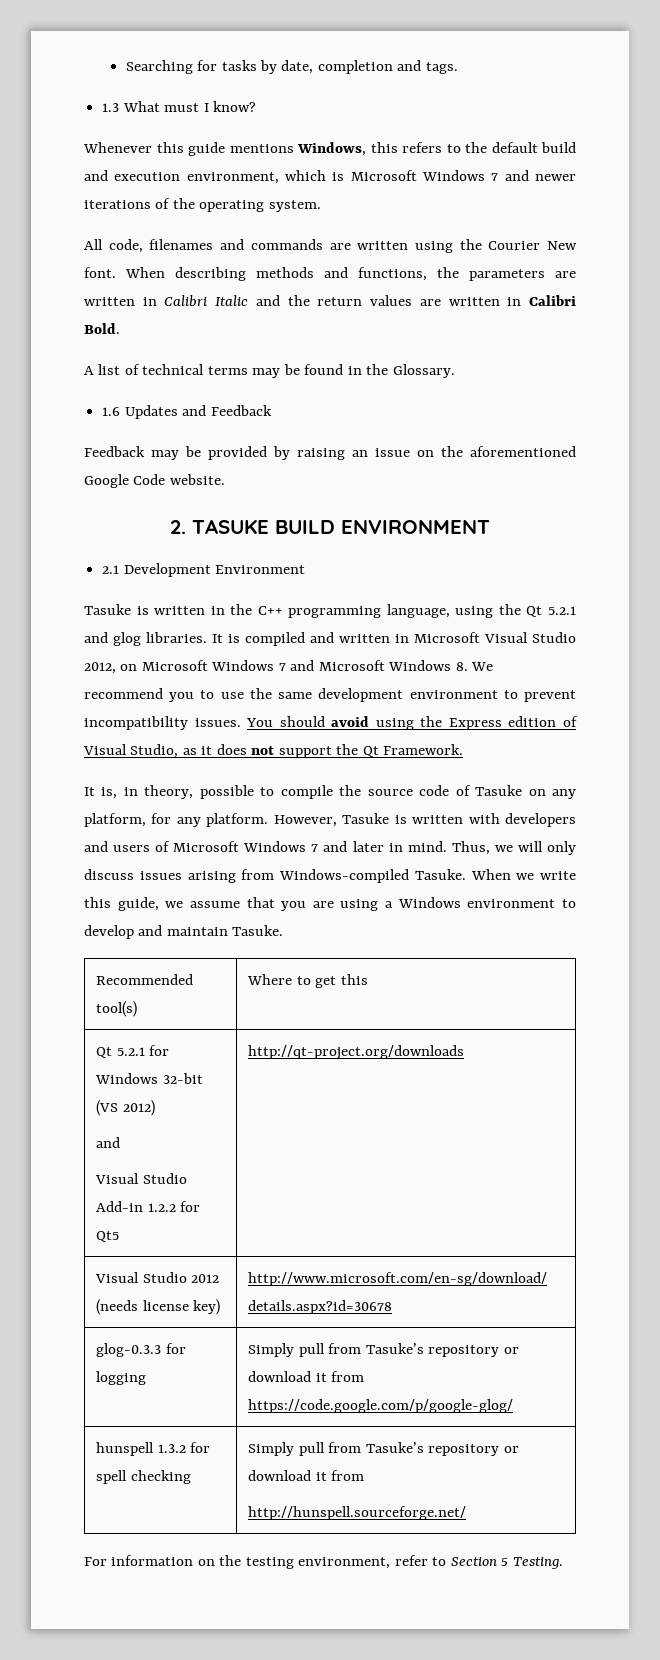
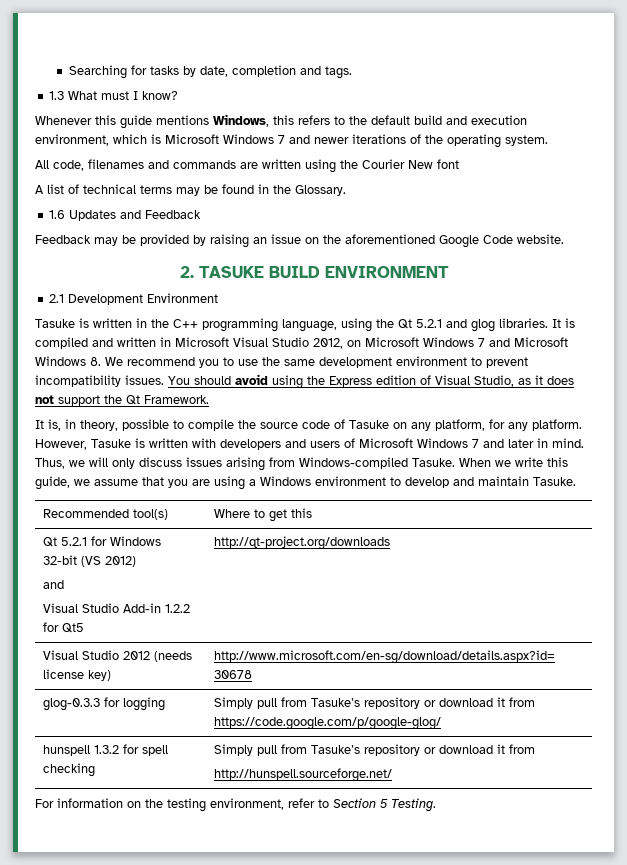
[84,267,576,281] [84,295,577,307] [84,323,120,334] font. When describing methods and functions, the parameters are written in Calibri Italic and the return values are written in Calibri Bold. -> [437,159,459,169] font

